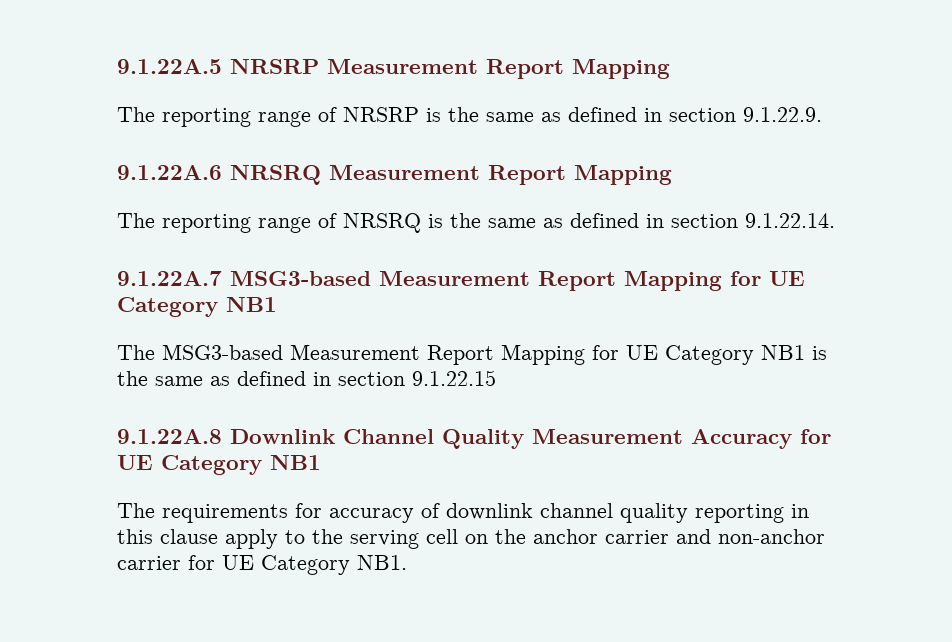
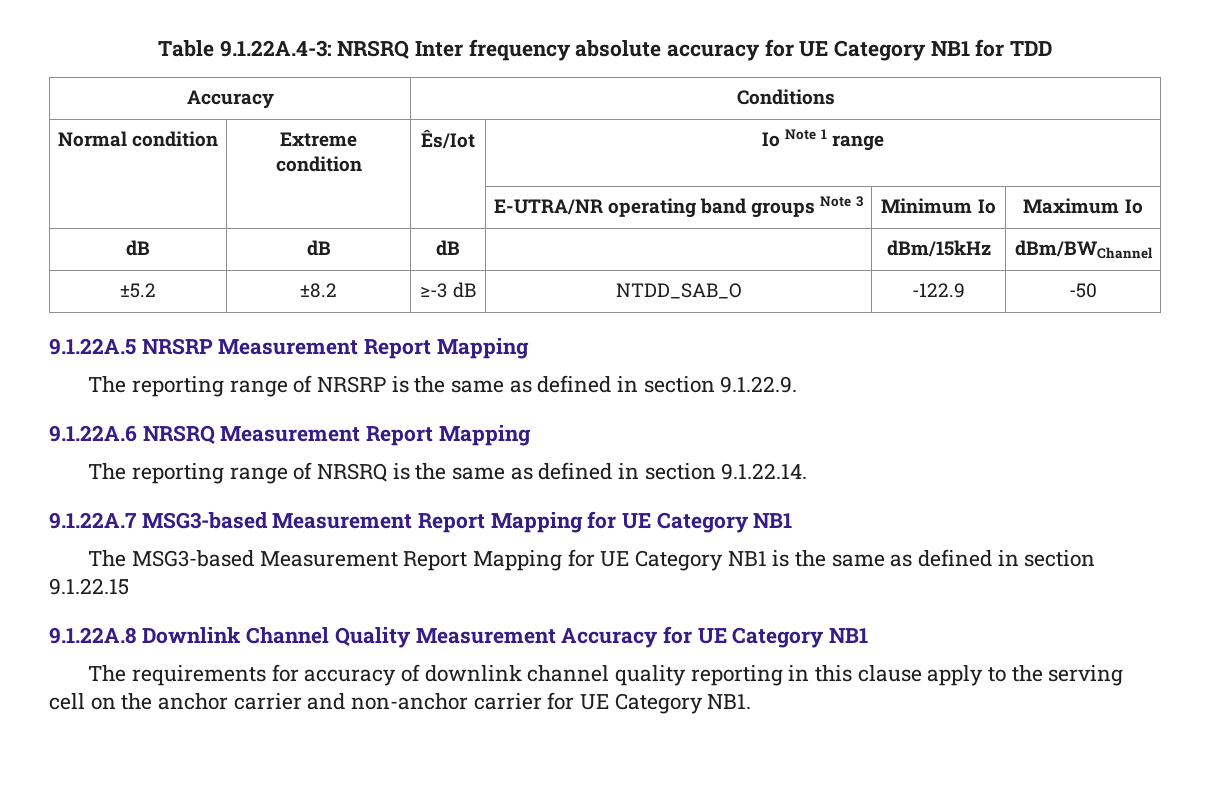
(117, 66) none -> [157,39,1053,61] [186,90,274,109] [736,89,835,105] [57,131,219,147] [280,132,357,147] [275,156,362,172] [421,129,475,149] [761,129,885,151] [493,196,864,218] [881,198,996,214] [1023,198,1143,214] [126,240,150,256] [306,240,331,256] [436,240,460,256] [886,240,991,257] [1014,240,1153,259] [120,283,156,298] [300,283,337,298] [420,282,476,298] [615,283,742,299] [912,283,965,298] [1069,283,1097,298] Table 9.1.22A.4-3: NRSRQ Inter frequency absolute accuracy for UE Category NB1 for TDD // Accuracy | Conditions // Normal condition | Extreme condition | Ês/Iot | Io Note 1 range // | | | E-UTRA/NR operating band groups Note 3 | Minimum Io | Maximum Io // dB | dB | dB | | dBm/15kHz | dBm/BWChannel // ±5.2 | ±8.2 | ≥-3 dB | NTDD_SAB_O | -122.9 | -50 //

